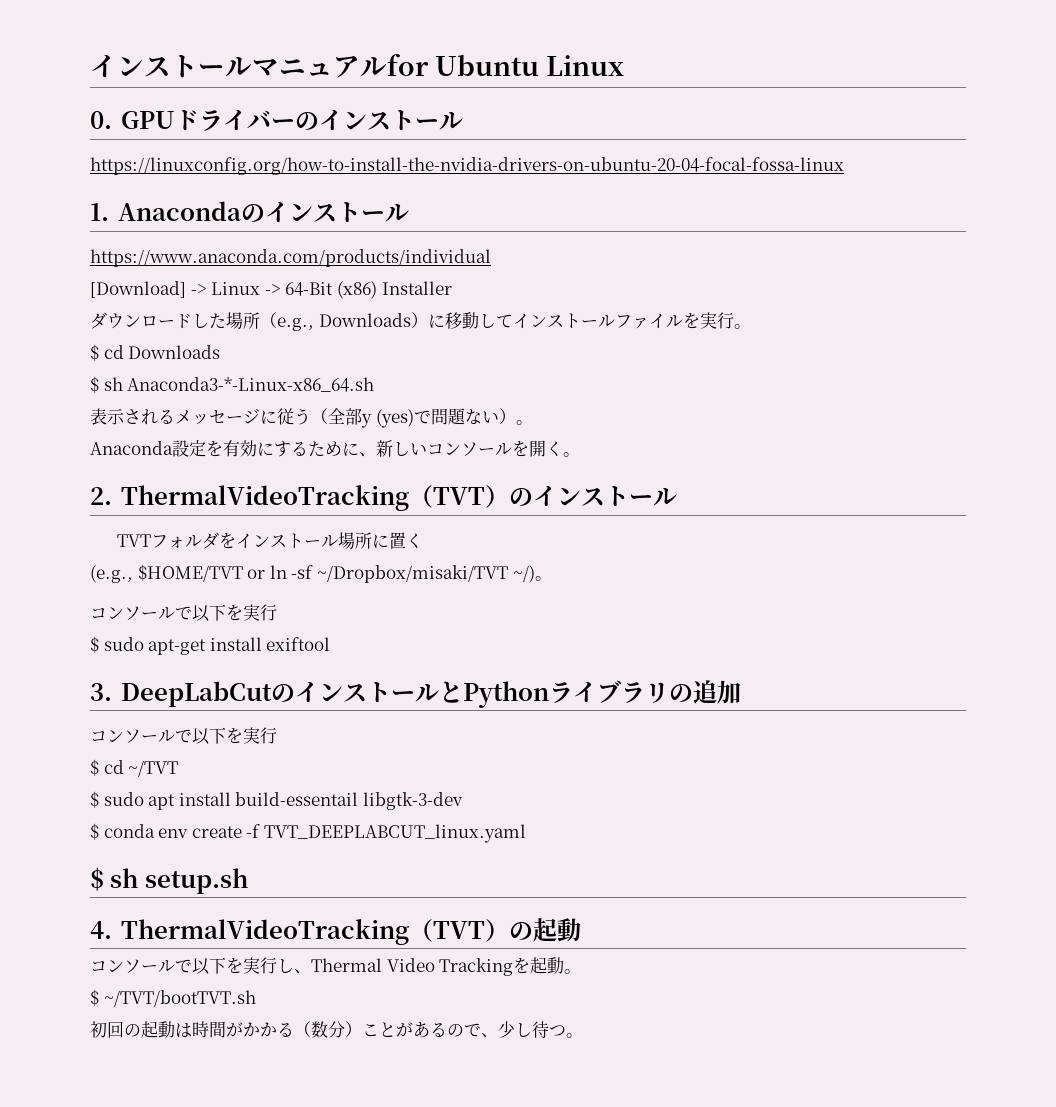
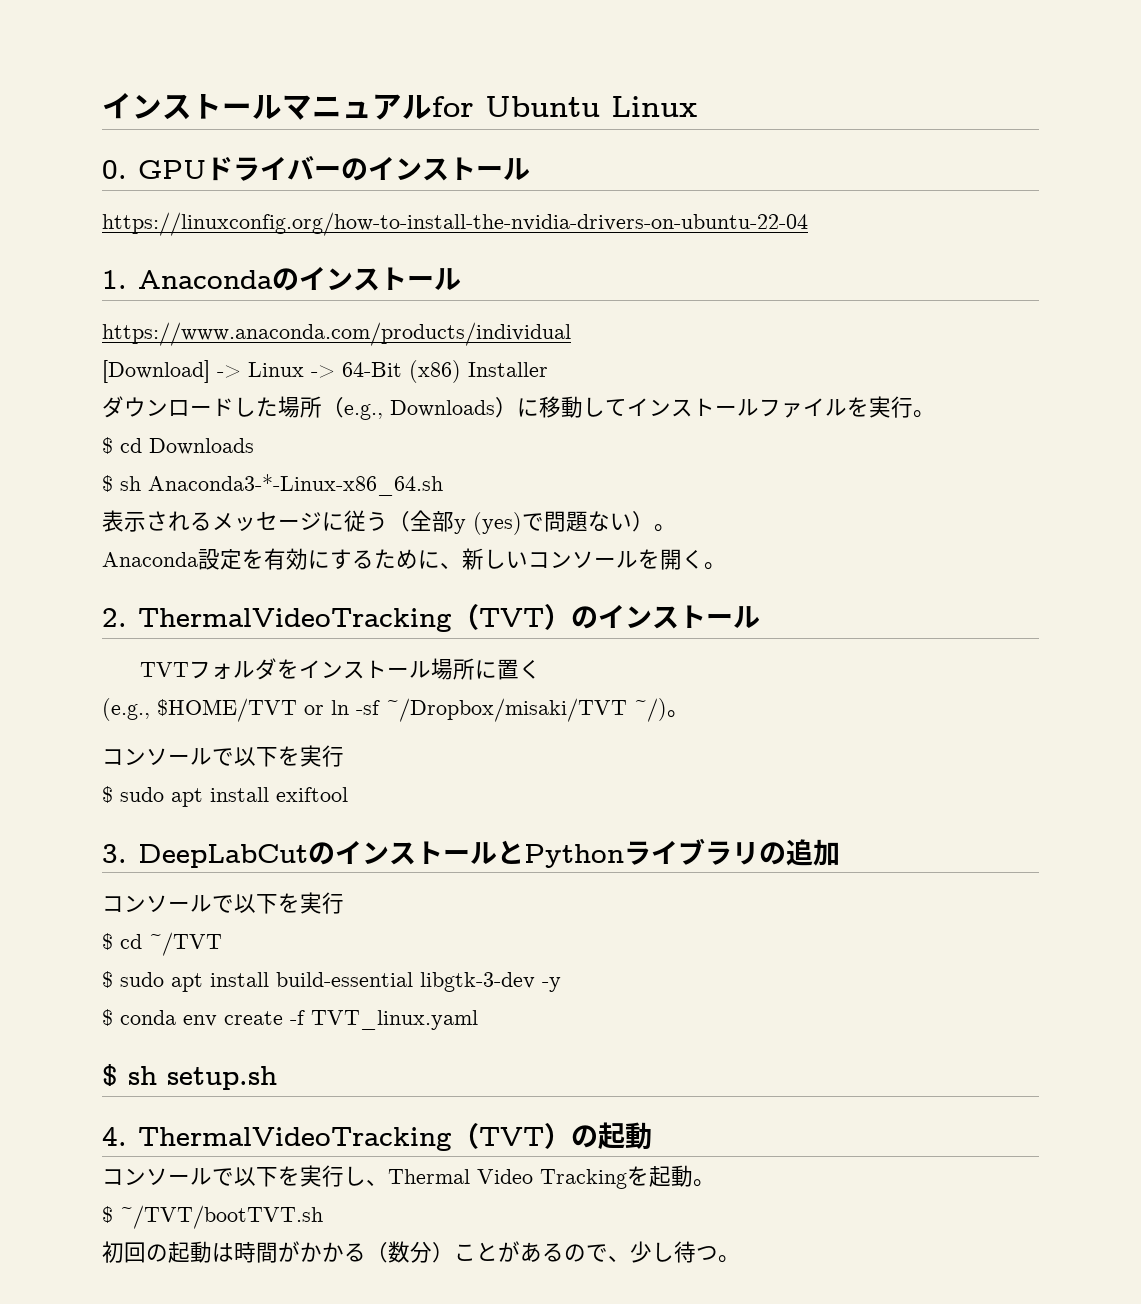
[90,157,844,175] https://linuxconfig.org/how-to-install-the-nvidia-drivers-on-ubuntu-20-04-focal-fossa-linux -> [102,212,808,236] https://linuxconfig.org/how-to-install-the-nvidia-drivers-on-ubuntu-22-04
[148,639,207,655] apt-get -> [171,788,203,807] apt
[235,792,359,806] build-essentail -> [276,972,413,987] build-essential
(463, 801) none -> [542,977,561,992] -y
[263,824,526,843] TVT_DEEPLABCUT_linux.yaml -> [311,1010,478,1030] TVT_linux.yaml

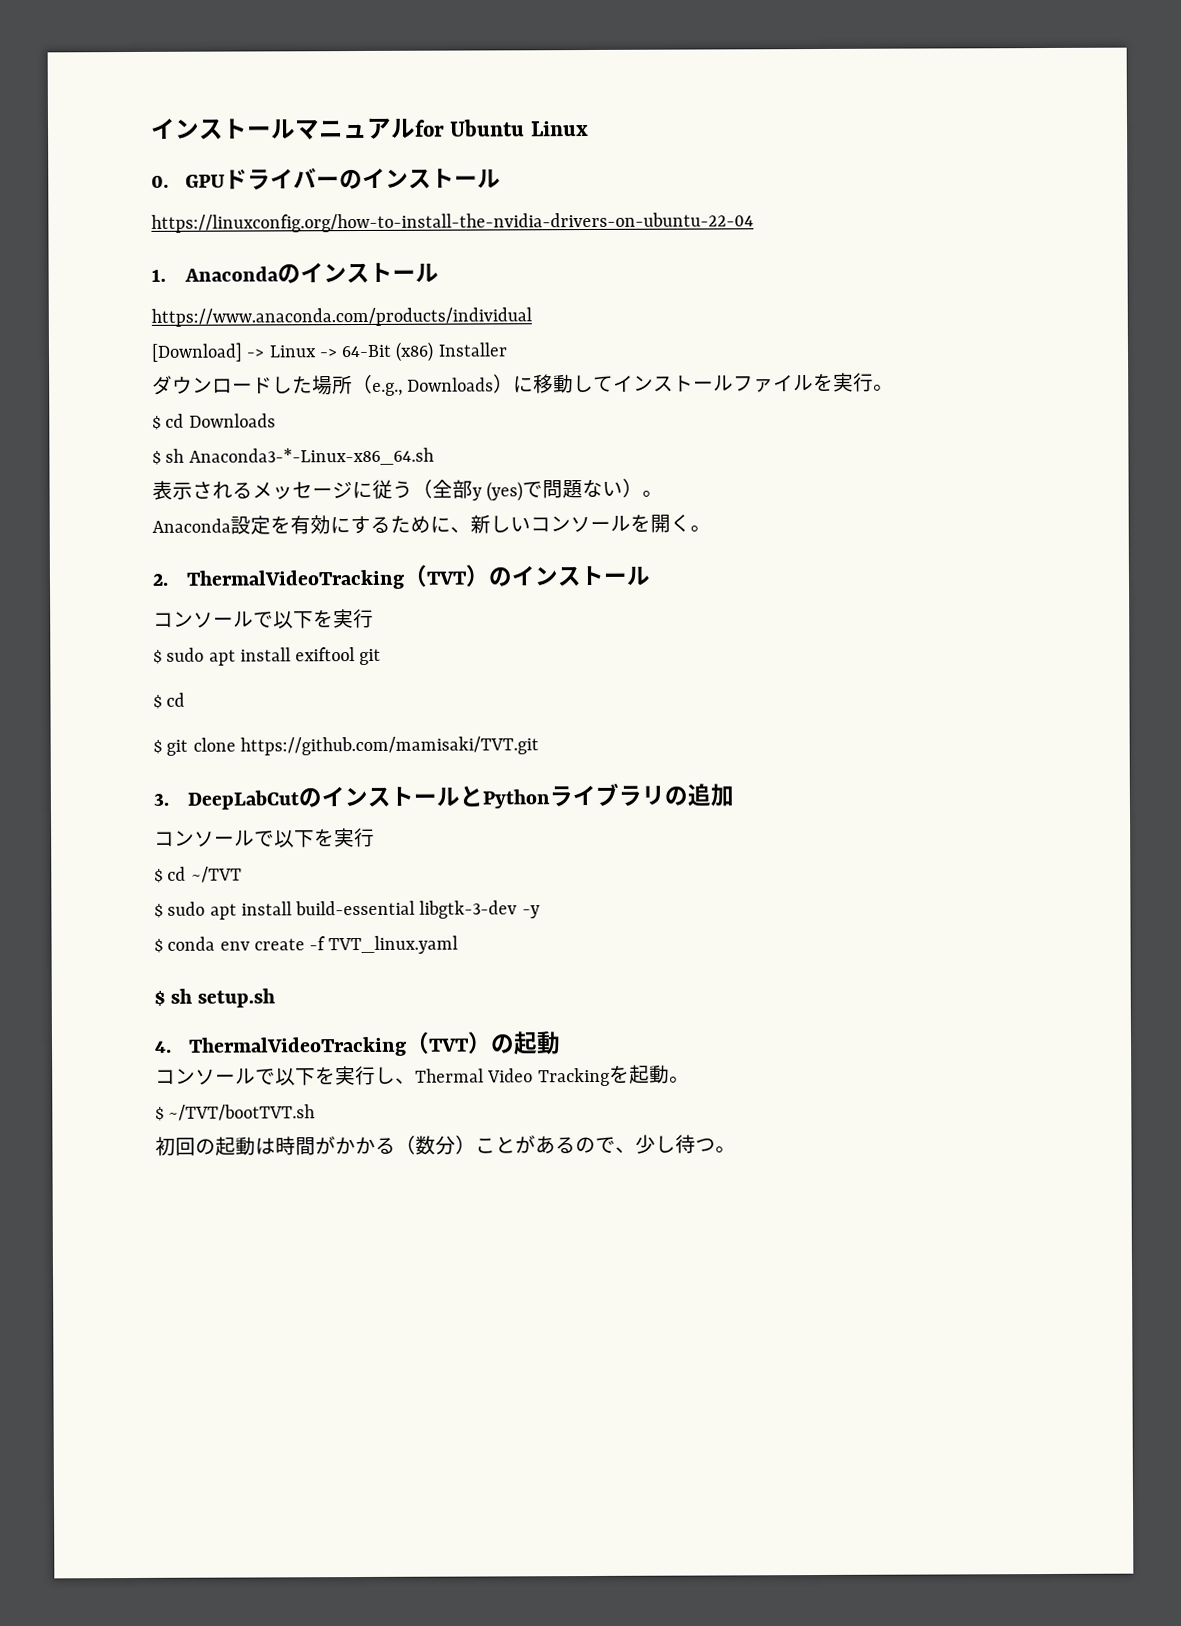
[139,658,541,680] [102,698,689,722] // TVTフォルダをインストール場所に置く // (e.g., $HOME/TVT or ln -sf ~/Dropbox/misaki/TVT ~/)。 -> (652, 576) none
(348, 794) none -> [359,648,382,666] [153,692,186,709] [153,736,539,756] git // $ cd // $ git clone https://github.com/mamisaki/TVT.git

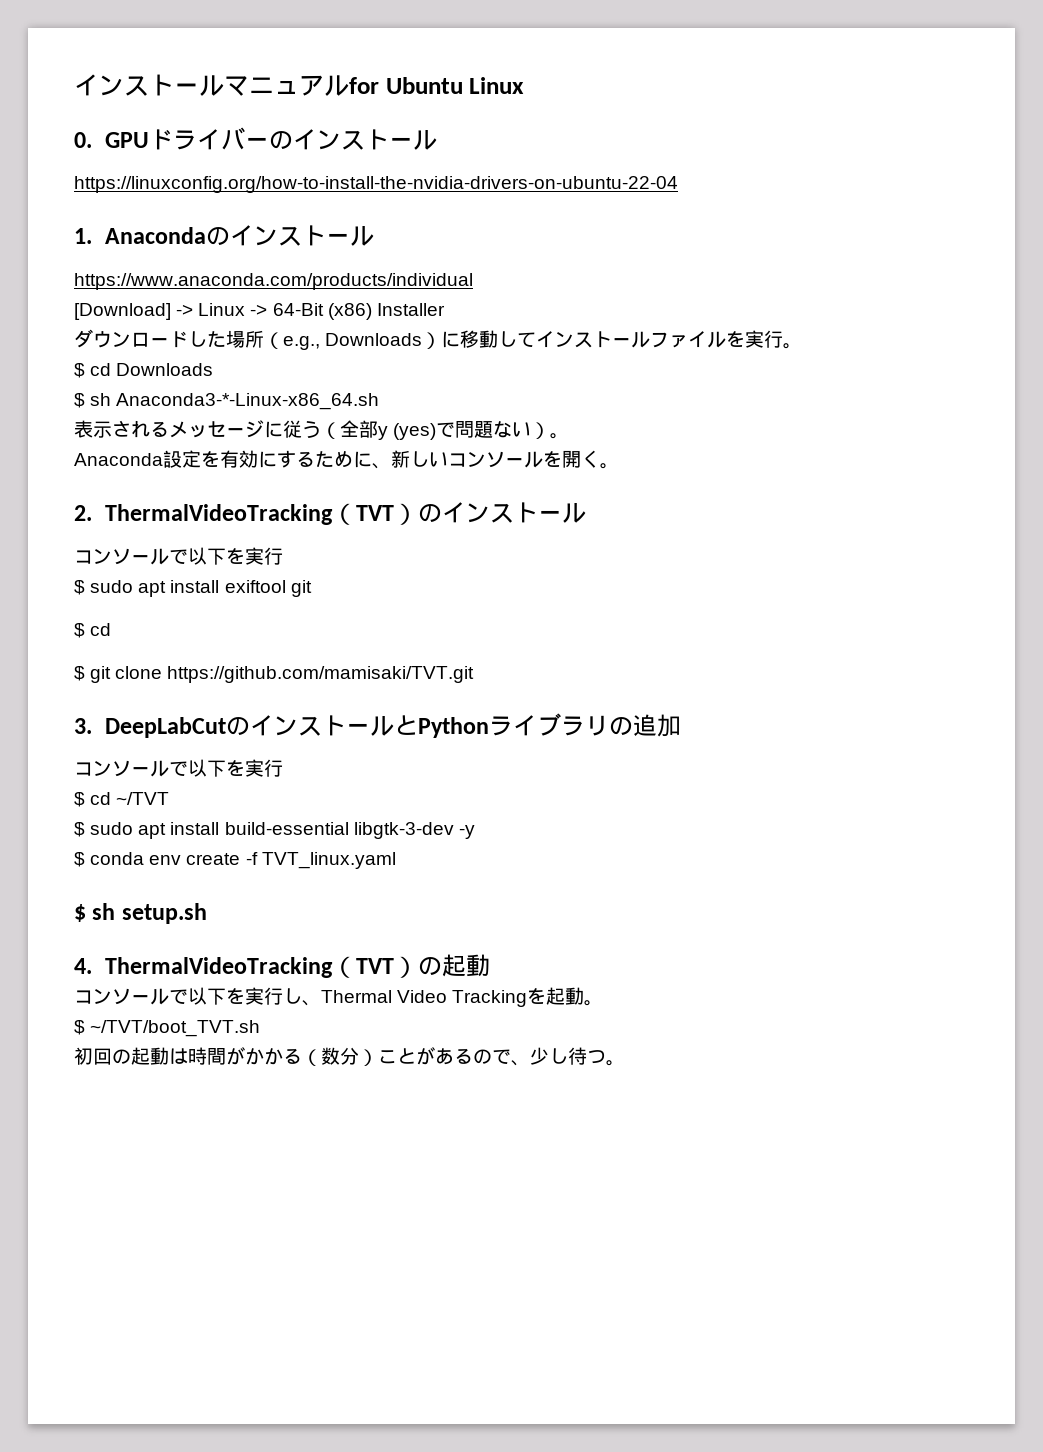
[168,1104,316,1121] ~/TVT/bootTVT.sh -> [90,1020,261,1037] ~/TVT/boot_TVT.sh

